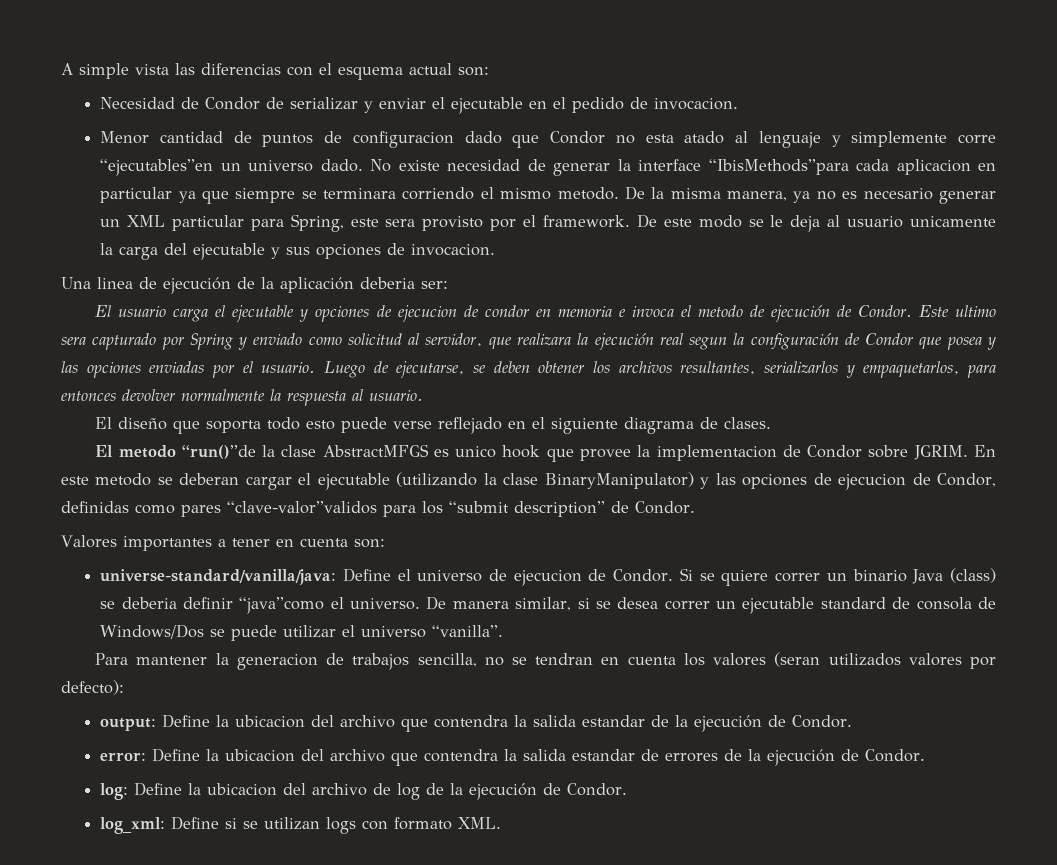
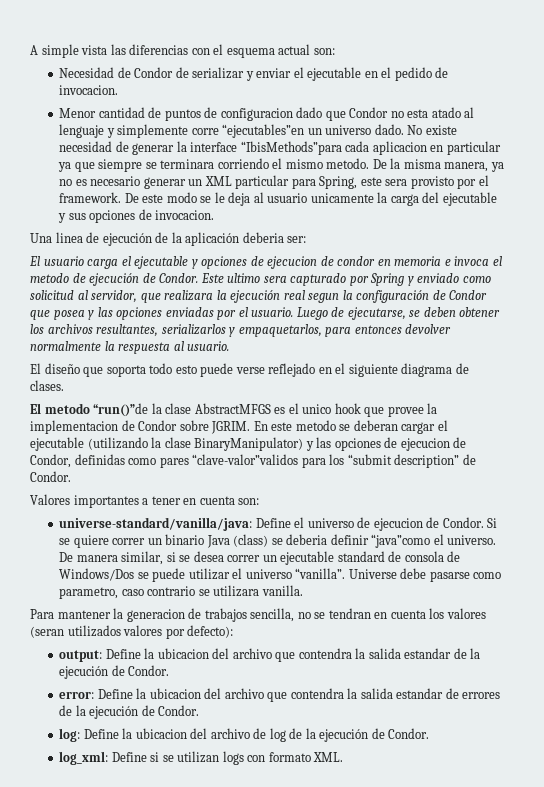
(449, 453) none -> [288,403,299,414] el
(504, 631) none -> [348,568,502,582] [59,585,303,599] Universe debe pasarse como parametro, caso contrario se utilizara vanilla.

